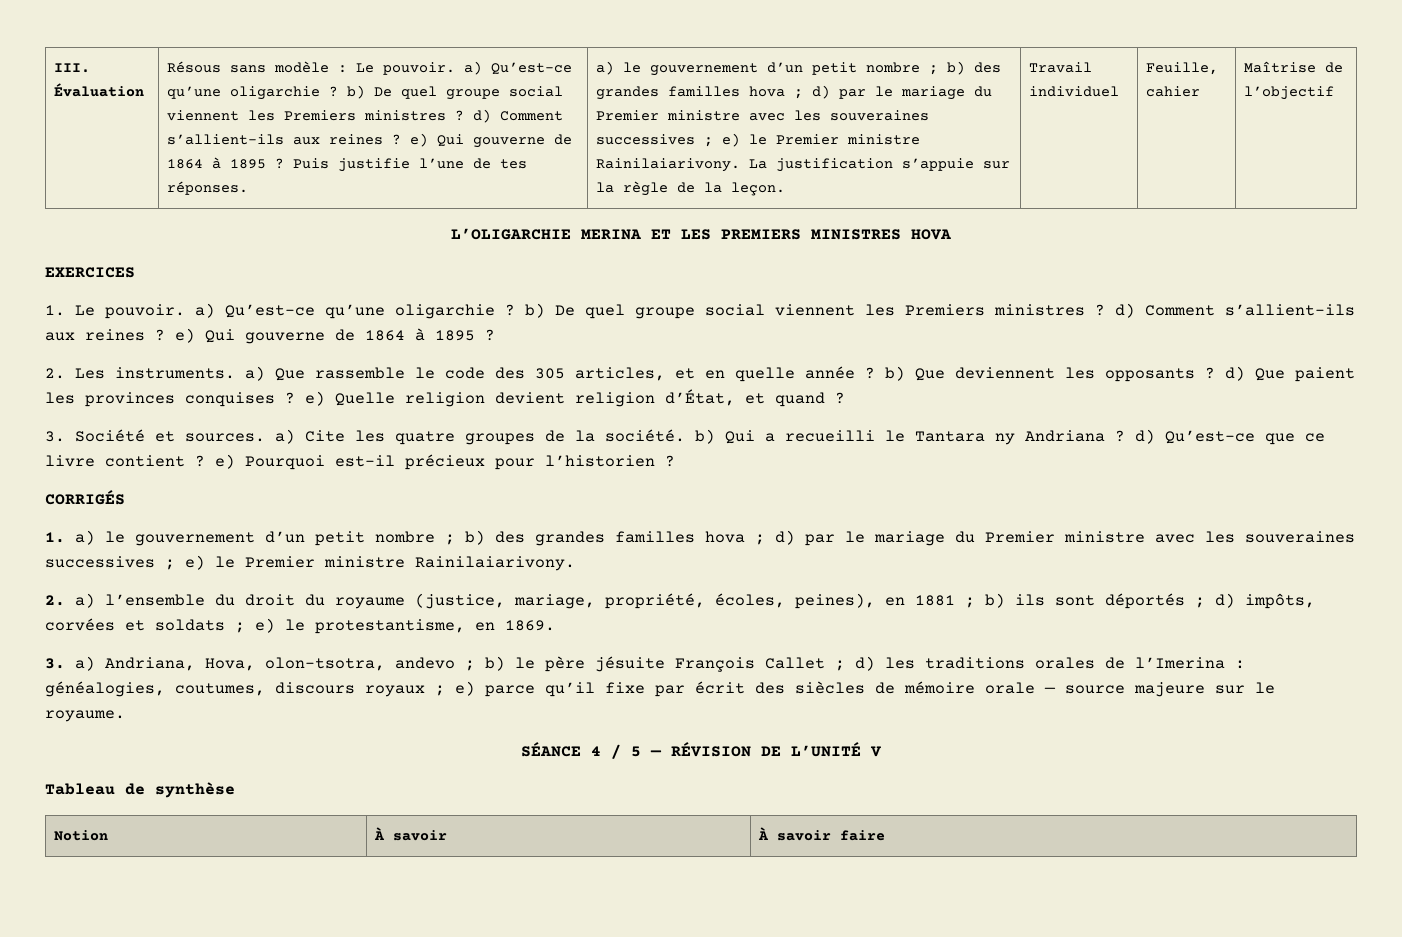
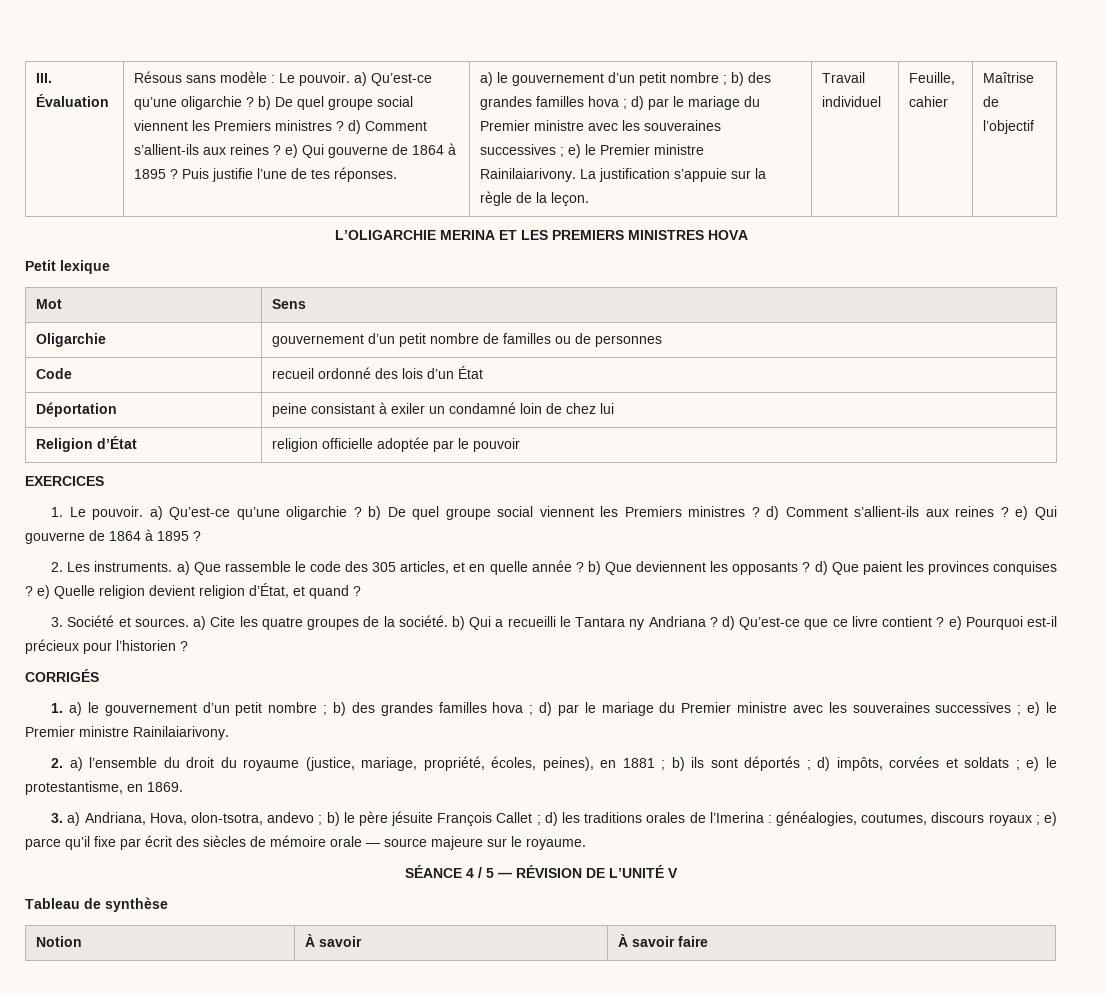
(951, 234) none -> [25,260,110,274] [36,299,63,309] [272,299,307,309] [36,333,107,347] [272,333,663,347] [36,368,73,379] [272,366,484,379] [36,402,118,417] [272,402,615,417] [36,436,138,452] [272,437,521,452] // Petit lexique // Mot | Sens // Oligarchie | gouvernement d’un petit nombre de familles ou de personnes // Code | recueil ordonné des lois d’un État // Déportation | peine consistant à exiler un condamné loin de chez lui // Religion d’État | religion officielle adoptée par le pouvoir

